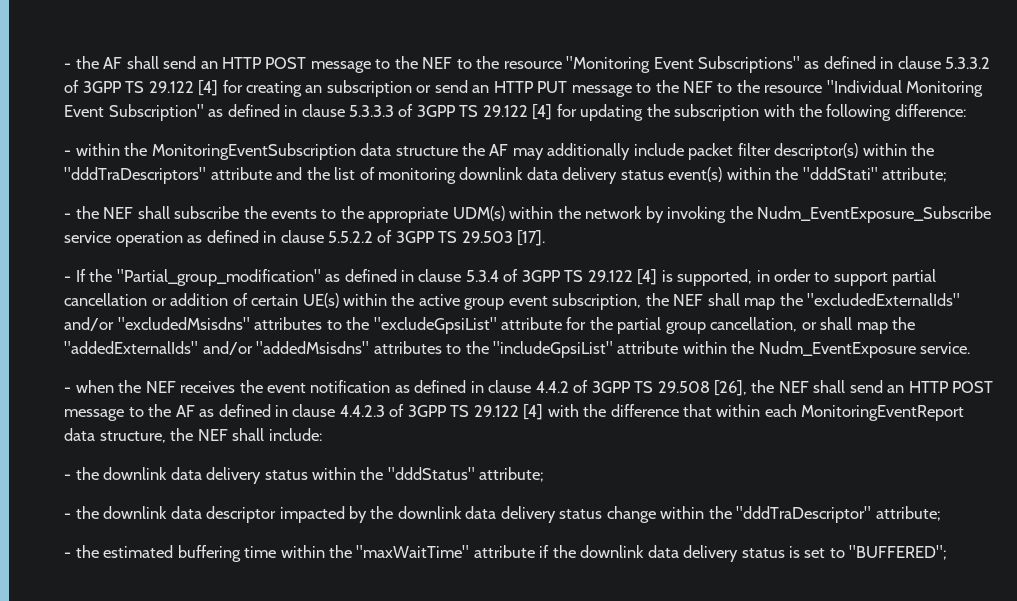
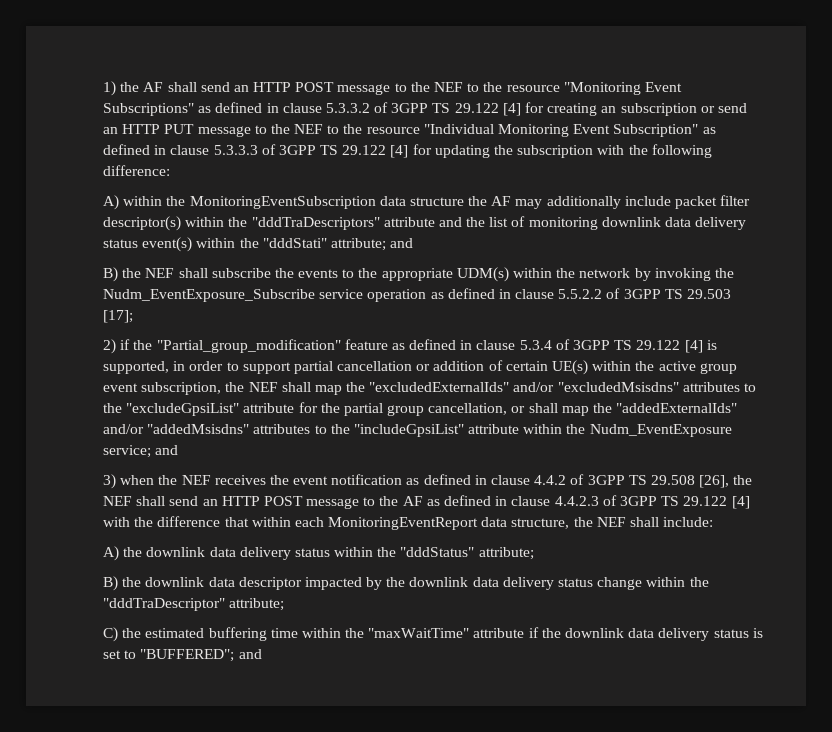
[64,63,72,69] - -> [102,81,116,96] 1)
[64,150,72,156] - -> [102,195,119,210] A)
[64,213,72,219] // - -> [390,238,414,248] [102,267,118,282] and // B)
[517,230,546,246] [64,269,86,282] [17]. // - If -> [102,310,133,323] [102,339,131,354] [17]; // 2) if
(321, 277) none -> [344,339,388,350] feature
[920,342,971,354] [64,387,72,393] service. // - -> [102,445,179,458] [102,474,116,489] service; and // 3)
[64,474,72,480] - -> [102,546,119,561] A)
[64,513,72,519] - -> [102,576,118,591] B)
[64,552,72,558] - -> [102,627,118,642] C)
(948, 552) none -> [238,649,262,659] and

